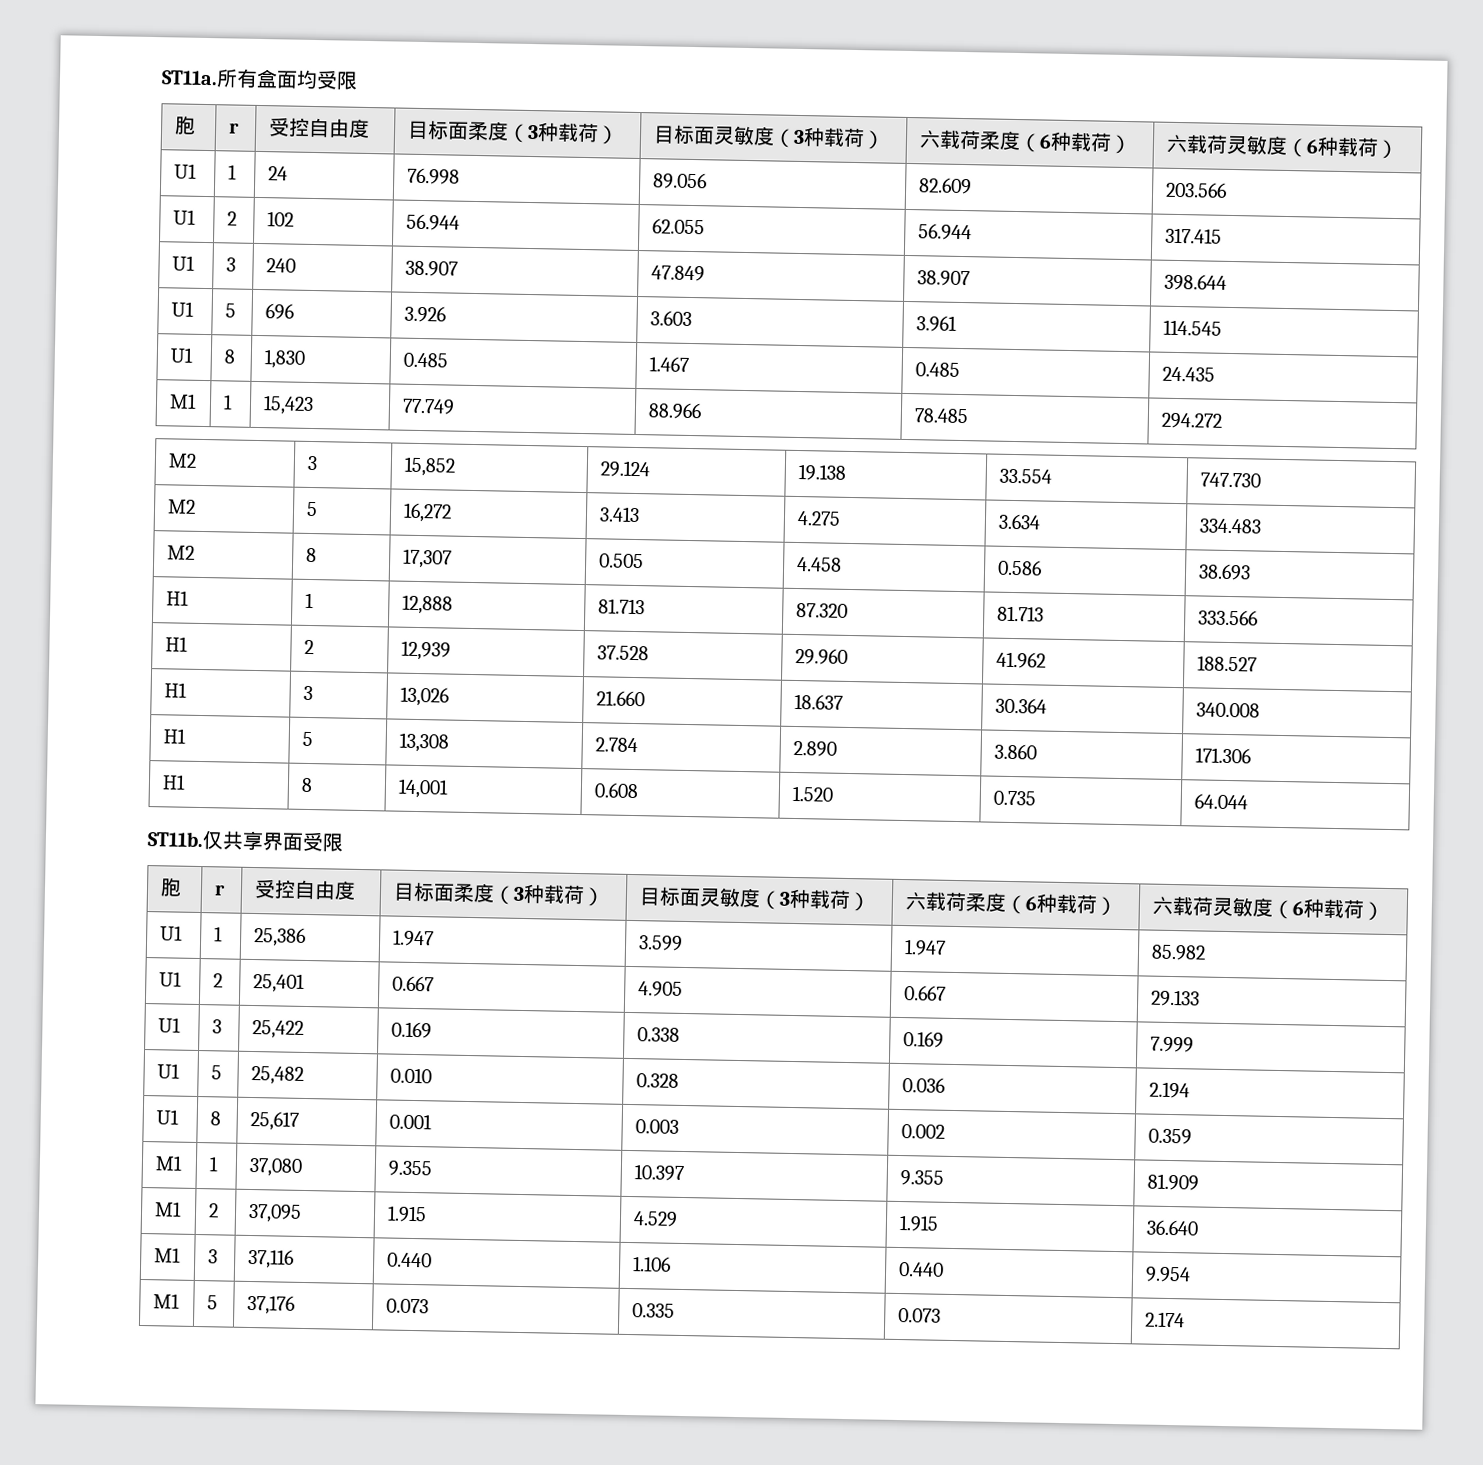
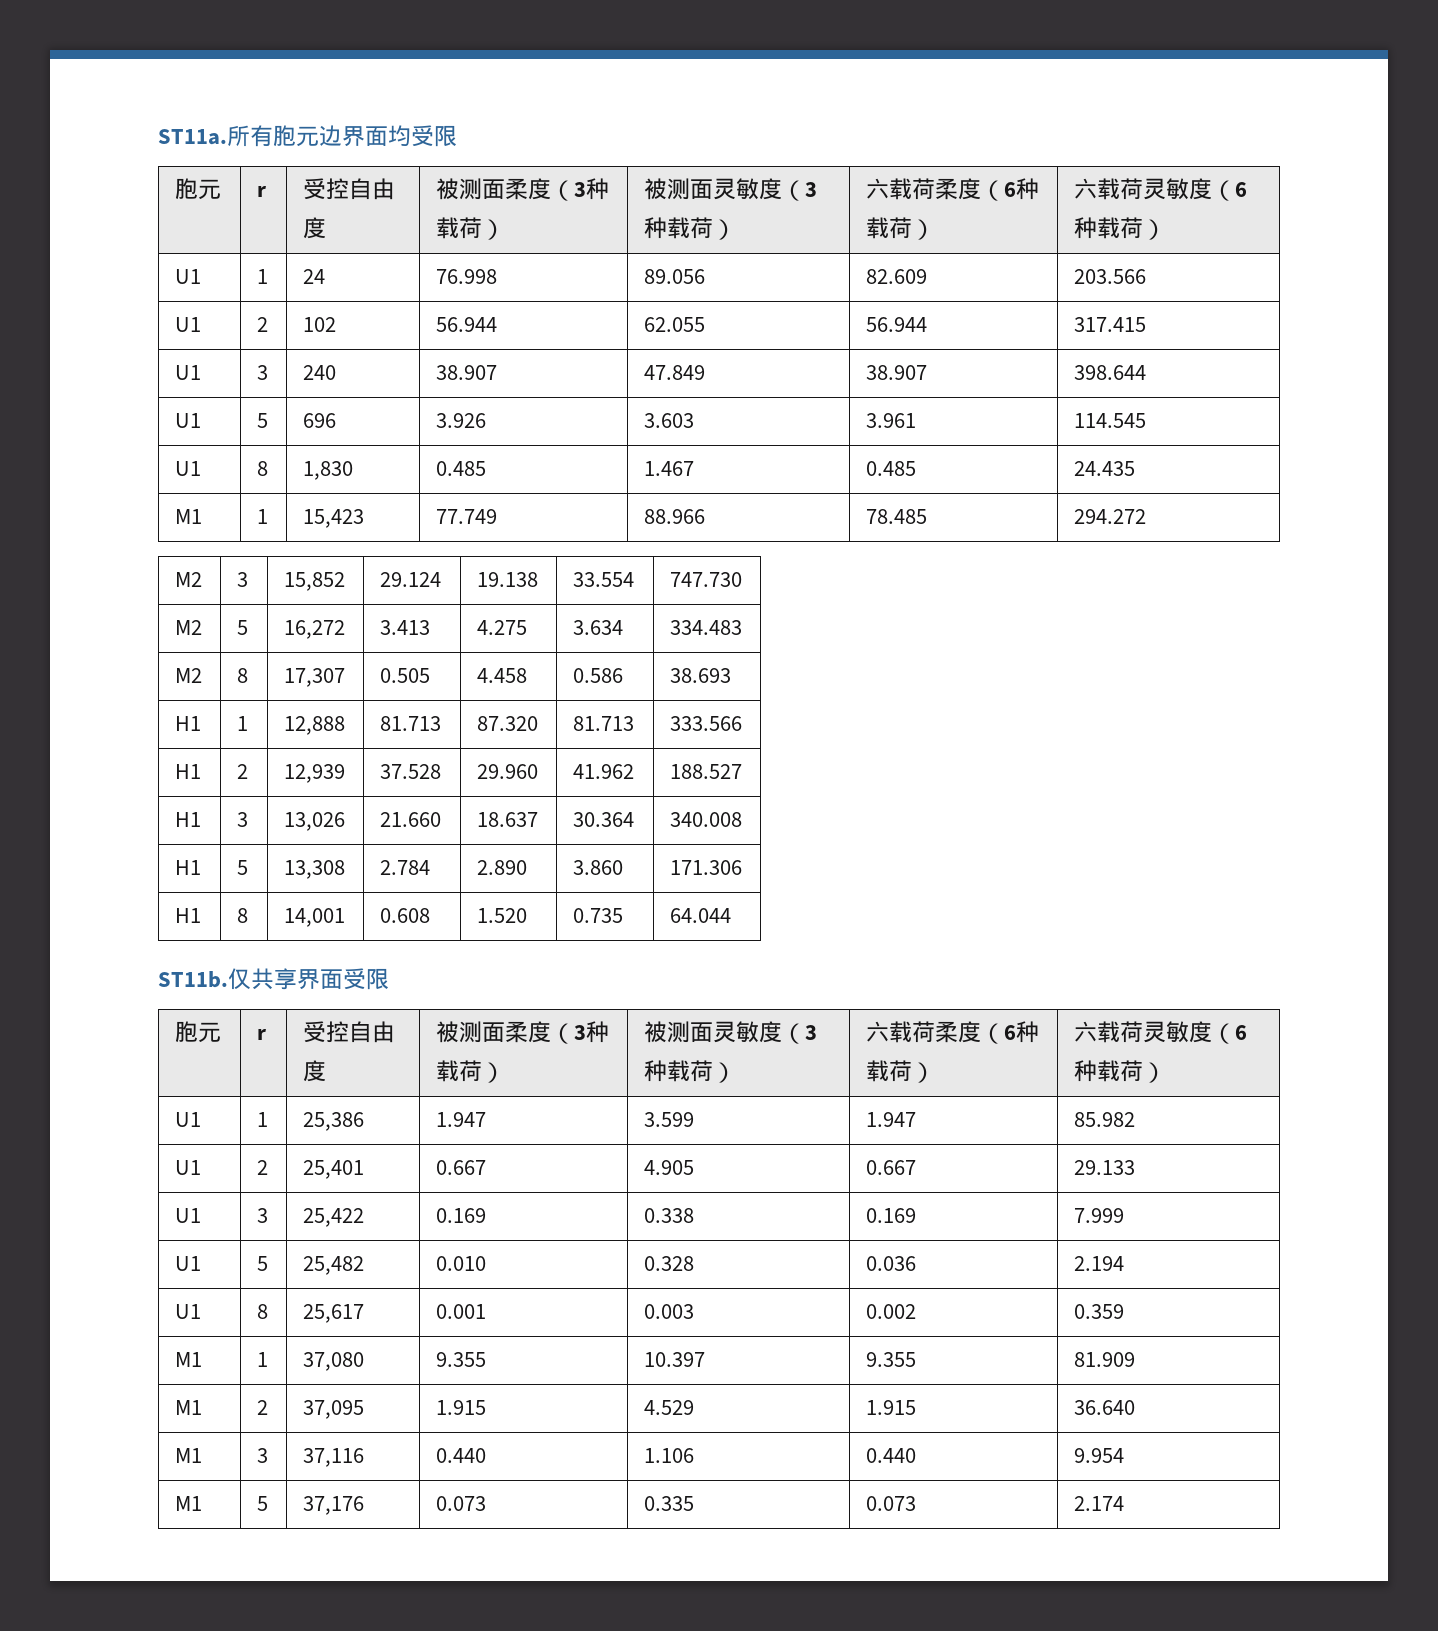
[256,68,278,89] 盒 -> [273,125,365,147] 胞元边界
[228,122,241,134] [268,117,371,139] [407,120,620,145] [653,124,696,145] | r | 受控自由度 | 目标面柔度（3种载荷） | 目标 -> [198,179,222,200] [257,186,267,197] [303,178,396,200] [303,217,327,239] [436,178,610,201] [436,217,506,240] [644,178,691,200] 元 | r | 受控自由度 | 被测面柔度（3种载荷） | 被测
[214,884,227,896] [254,879,357,900] [393,881,606,907] [639,886,682,906] | r | 受控自由度 | 目标面柔度（3种载荷） | 目标 -> [198,1022,222,1043] [257,1029,267,1040] [303,1021,396,1043] [303,1060,327,1082] [436,1021,610,1044] [436,1060,506,1083] [644,1021,691,1043] 元 | r | 受控自由度 | 被测面柔度（3种载荷） | 被测

